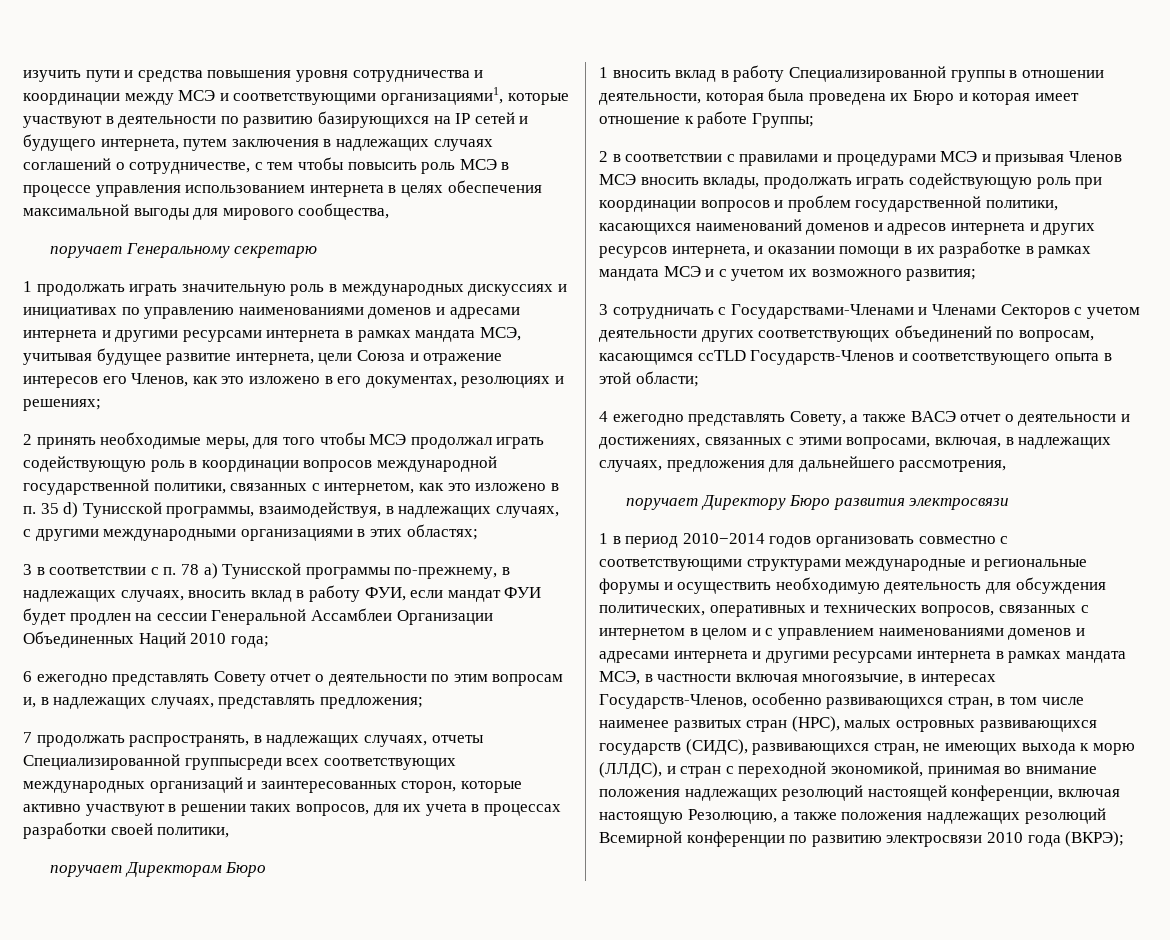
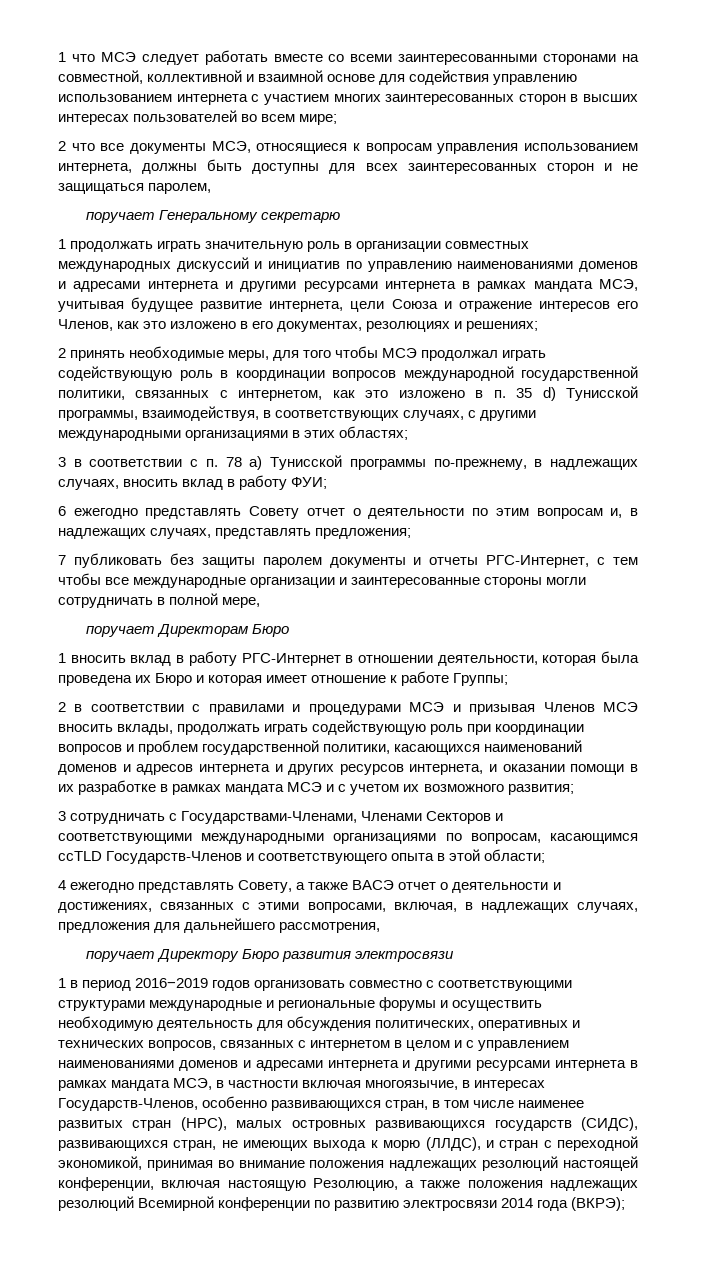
[23,70,484,82] [23,87,569,105] [23,111,529,128] [23,134,493,151] [23,157,510,174] [23,180,542,197] [23,203,390,220] изучить пути и средства повышения уровня сотрудничества и координации между МСЭ и соответствующими организациями1, которые участвуют в деятельности по развитию базирующихся на IP сетей и будущего интернета, путем заключения в надлежащих случаях соглашений о сотрудничестве, с тем чтобы повысить роль МСЭ в процессе управления использованием интернета в целях обеспечения максимальной выгоды для мирового сообщества, -> [58,50,639,65] [58,70,578,85] [58,94,638,105] [58,110,338,125] [58,141,639,154] [58,159,638,174] [58,183,212,194] 1 что МСЭ следует работать вместе со всеми заинтересованными сторонами на совместной, коллективной и взаимной основе для содействия управлению использованием интернета с участием многих заинтересованных сторон в высших интересах пользователей во всем мире; // 2 что все документы МСЭ, относящиеся к вопросам управления использованием интернета, должны быть доступны для всех заинтересованных сторон и не защищаться паролем,
[341,284,567,296] [23,307,117,319] международных дискуссиях и инициативах -> [356,241,530,252] [58,257,341,272] организации совместных международных дискуссий и инициатив
[398,506,492,518] надлежащих -> [275,410,400,421] соответствующих
[364,587,542,602] [23,608,493,625] [23,631,269,648] ФУИ, если мандат ФУИ будет продлен на сессии Генеральной Ассамблеи Организации Объединенных Наций 2010 года; -> [291,477,328,489] ФУИ;
[36,735,484,747] [23,754,456,770] [23,777,522,793] [23,804,561,816] [23,822,230,839] продолжать распространять, в надлежащих случаях, отчеты Специализированной группысреди всех соответствующих международных организаций и заинтересованных сторон, которые активно участвуют в решении таких вопросов, для их учета в процессах разработки своей политики, -> [73,553,638,568] [58,573,587,588] [58,593,261,608] публиковать без защиты паролем документы и отчеты РГС-Интернет, с тем чтобы все международные организации и заинтересованные стороны могли сотрудничать в полной мере,
[788,66,1006,82] Специализированной группы -> [241,653,341,666] РГС-Интернет
[730,304,1140,319] [599,325,992,342] Государствами-Членами и Членами Секторов с учетом деятельности других соответствующих объединений -> [181,811,504,824] [58,833,437,844] Государствами-Членами, Членами Секторов и соответствующими международными организациями
[682,533,765,544] 2010−2014 -> [135,978,209,988] 2016−2019
[986,832,1023,843] 2010 -> [501,1198,534,1208] 2014

